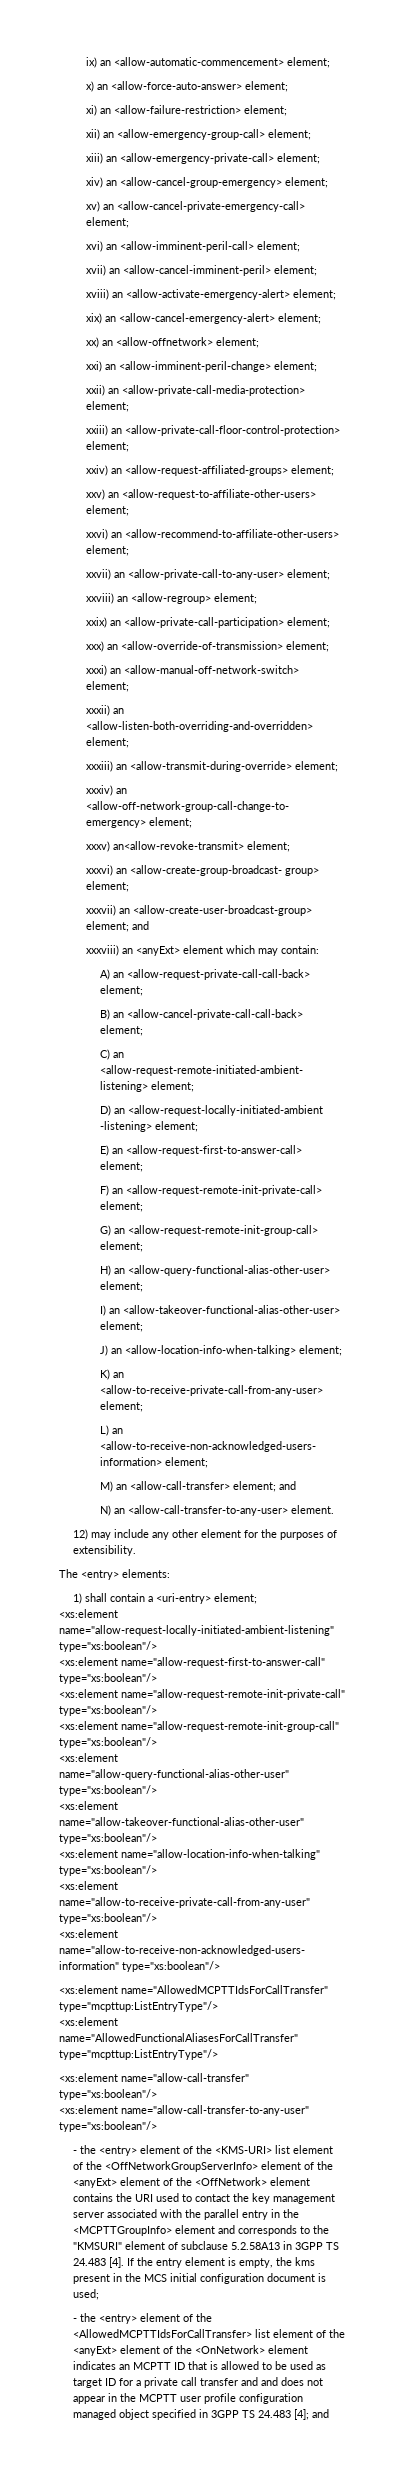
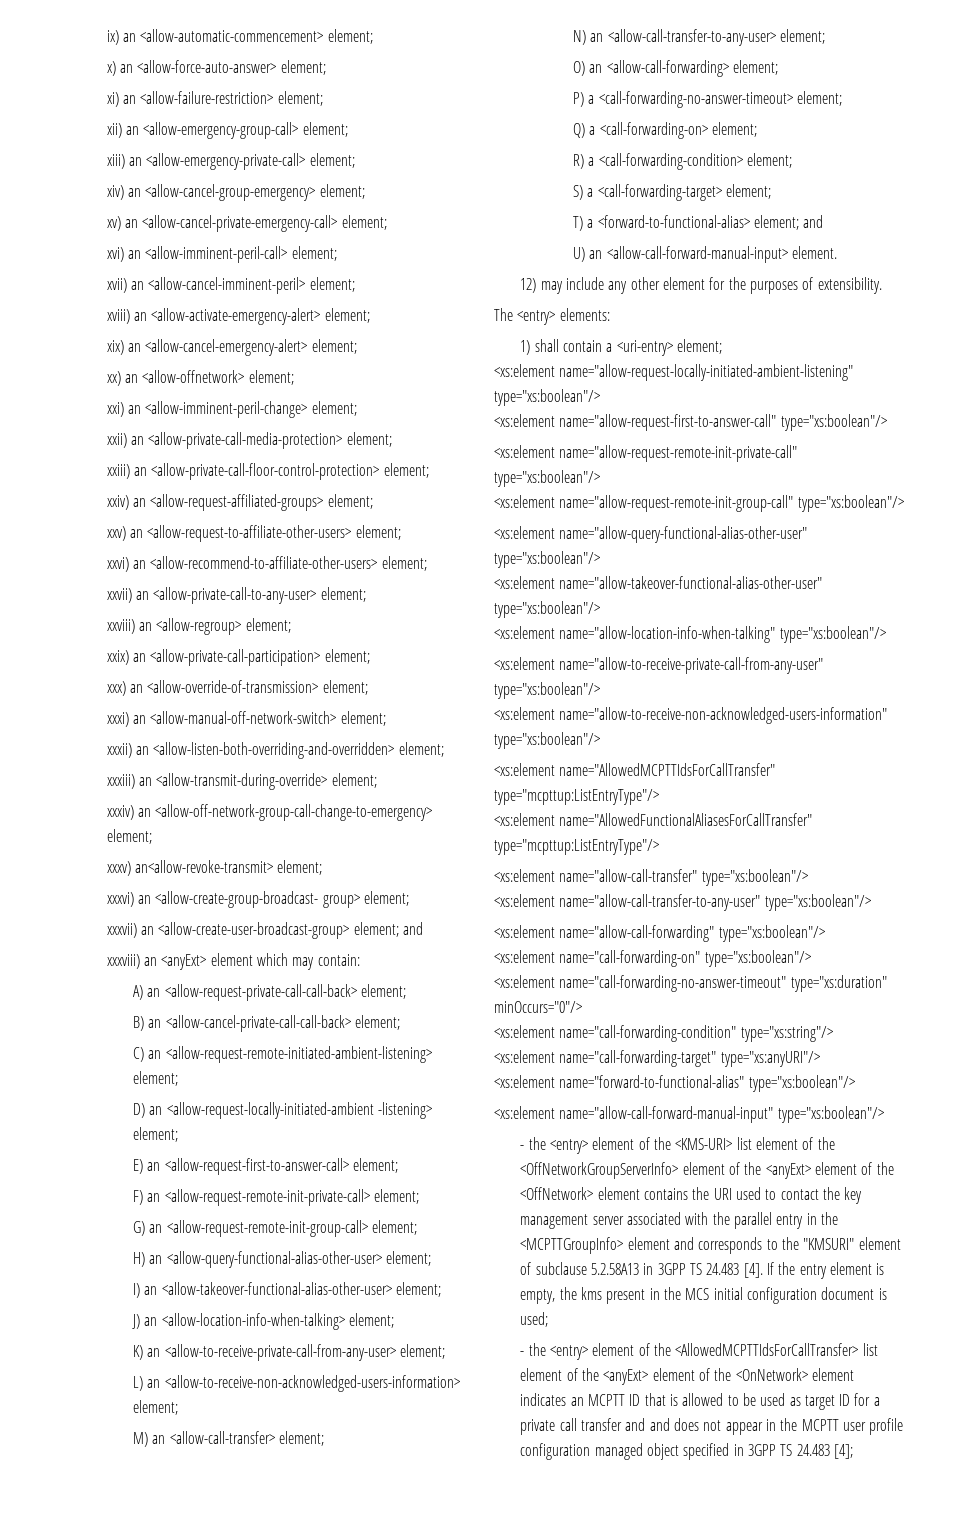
[278,1481,296,1490] and -> (324, 1438) none
(288, 1510) none -> [779,29,825,44] [572,60,778,77] [572,91,842,108] [572,122,757,139] [572,153,792,170] [572,184,771,201] [572,215,824,231] [572,246,788,263] element; // O) an <allow-call-forwarding> element; // P) a <call-forwarding-no-answer-timeout> element; // Q) a <call-forwarding-on> element; // R) a <call-forwarding-condition> element; // S) a <call-forwarding-target> element; // T) a <forward-to-functional-alias> element; and // U) an <allow-call-forward-manual-input>
(157, 2126) none -> [494,925,825,942] [494,950,811,967] [494,975,887,992] [494,1001,582,1013] [494,1025,833,1042] [494,1050,820,1067] [494,1075,855,1092] [494,1106,884,1123] // <xs:element name="allow-call-forwarding" type="xs:boolean"/> // <xs:element name="call-forwarding-on" type="xs:boolean"/> // <xs:element name="call-forwarding-no-answer-timeout" type="xs:duration" minOccurs="0"/> // <xs:element name="call-forwarding-condition" type="xs:string"/> // <xs:element name="call-forwarding-target" type="xs:anyURI"/> // <xs:element name="forward-to-functional-alias" type="xs:boolean"/> // <xs:element name="allow-call-forward-manual-input" type="xs:boolean"/>
[311,2409,329,2418] and -> (853, 1451) none

